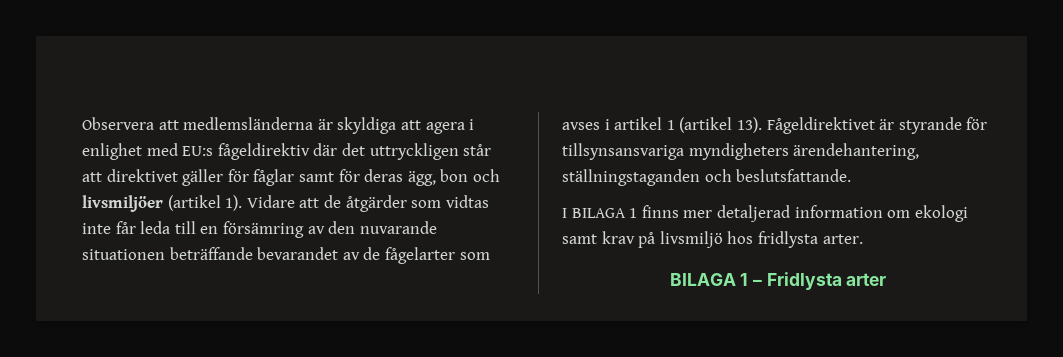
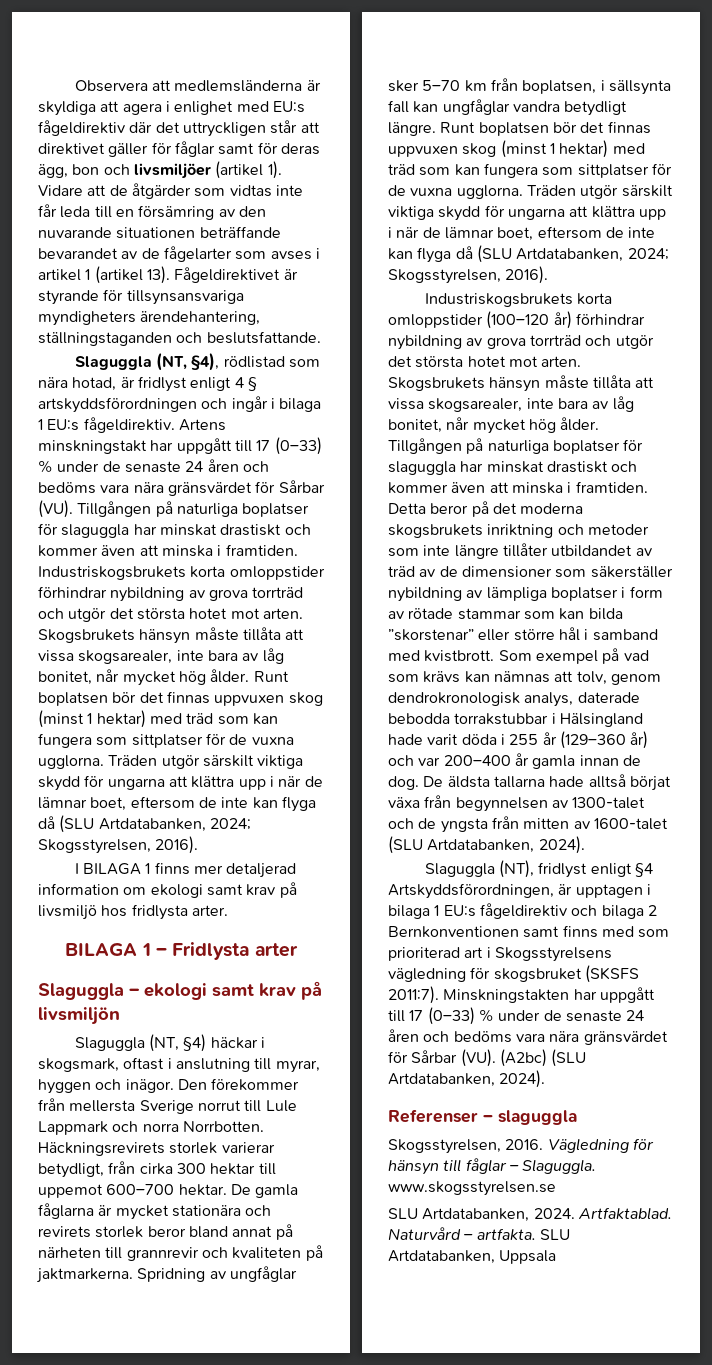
(852, 175) none -> [74,353,320,371] [38,376,257,392] [38,396,322,413] [38,417,226,433] [38,437,322,455] [38,459,269,473] [38,480,325,496] [38,500,310,518] [38,523,311,538] [38,544,298,557] [38,566,325,580] [38,586,304,602] [38,608,303,622] [38,627,305,644] [38,648,284,664] [38,669,289,686] [38,691,323,706] [38,710,278,728] [38,733,294,748] [38,755,304,769] [38,775,323,791] [38,796,316,812] [38,815,251,833] [38,836,199,854] // Slaguggla (NT, §4), rödlistad som nära hotad, är fridlyst enligt 4 § artskyddsförordningen och ingår i bilaga 1 EU:s fågeldirektiv. Artens minskningstakt har uppgått till 17 (0–33) % under de senaste 24 åren och bedöms vara nära gränsvärdet för Sårbar (VU). Tillgången på naturliga boplatser för slaguggla har minskat drastiskt och kommer även att minska i framtiden. Industriskogsbrukets korta omloppstider förhindrar nybildning av grova torrträd och utgör det största hotet mot arten. Skogsbrukets hänsyn måste tillåta att vissa skogsarealer, inte bara av låg bonitet, når mycket hög ålder. Runt boplatsen bör det finnas uppvuxen skog (minst 1 hektar) med träd som kan fungera som sittplatser för de vuxna ugglorna. Träden utgör särskilt viktiga skydd för ungarna att klättra upp i när de lämnar boet, eftersom de inte kan flyga då (SLU Artdatabanken, 2024; Skogsstyrelsen, 2016).
(887, 279) none -> [38,981,322,1000] [38,1007,120,1025] [74,1034,265,1052] [38,1057,320,1073] [38,1078,300,1094] [38,1098,297,1114] [38,1121,264,1135] [38,1142,275,1156] [38,1161,276,1178] [38,1184,299,1198] [38,1203,272,1220] [38,1224,293,1240] [38,1245,323,1261] [36,1266,297,1283] [388,78,671,95] [388,99,628,116] [388,121,651,136] [388,140,645,158] [388,163,672,178] [388,185,673,199] [388,205,666,221] [388,226,656,241] [388,245,669,263] [388,266,549,284] [424,293,612,307] [388,311,645,329] [388,335,654,350] [388,356,582,368] [388,375,655,392] [388,396,634,412] [388,417,600,434] [388,438,644,454] [388,461,638,475] [388,481,648,494] [388,501,584,517] [388,524,649,538] [388,543,652,559] [388,566,673,578] [388,586,663,602] [388,608,623,620] [388,627,658,641] [388,648,649,664] [388,671,661,685] [388,692,640,707] [388,713,643,727] [388,731,649,749] [388,753,641,769] [388,774,671,791] [388,795,646,812] [388,816,668,833] [388,836,585,854] [424,860,653,878] [388,883,651,899] [388,903,657,919] [388,925,670,938] [388,947,612,962] [388,965,639,983] [388,986,655,1004] [388,1007,645,1025] [388,1029,668,1045] [388,1049,587,1067] [388,1070,546,1088] [388,1109,577,1125] [388,1138,654,1154] [388,1158,597,1175] [388,1181,556,1196] [388,1207,672,1222] [388,1227,570,1241] [388,1250,557,1264] // Slaguggla – ekologi samt krav på livsmiljön // Slaguggla (NT, §4) häckar i skogsmark, oftast i anslutning till myrar, hyggen och inägor. Den förekommer från mellersta Sverige norrut till Lule Lappmark och norra Norrbotten. Häckningsrevirets storlek varierar betydligt, från cirka 300 hektar till uppemot 600–700 hektar. De gamla fåglarna är mycket stationära och revirets storlek beror bland annat på närheten till grannrevir och kvaliteten på jaktmarkerna. Spridning av ungfåglar sker 5–70 km från boplatsen, i sällsynta fall kan ungfåglar vandra betydligt längre. Runt boplatsen bör det finnas uppvuxen skog (minst 1 hektar) med träd som kan fungera som sittplatser för de vuxna ugglorna. Träden utgör särskilt viktiga skydd för ungarna att klättra upp i när de lämnar boet, eftersom de inte kan flyga då (SLU Artdatabanken, 2024; Skogsstyrelsen, 2016). // Industriskogsbrukets korta omloppstider (100–120 år) förhindrar nybildning av grova torrträd och utgör det största hotet mot arten. Skogsbrukets hänsyn måste tillåta att vissa skogsarealer, inte bara av låg bonitet, når mycket hög ålder. Tillgången på naturliga boplatser för slaguggla har minskat drastiskt och kommer även att minska i framtiden. Detta beror på det moderna skogsbrukets inriktning och metoder som inte längre tillåter utbildandet av träd av de dimensioner som säkerställer nybildning av lämpliga boplatser i form av rötade stammar som kan bilda ”skorstenar” eller större hål i samband med kvistbrott. Som exempel på vad som krävs kan nämnas att tolv, genom dendrokronologisk analys, daterade bebodda torrakstubbar i Hälsingland hade varit döda i 255 år (129–360 år) och var 200–400 år gamla innan de dog. De äldsta tallarna hade alltså börjat växa från begynnelsen av 1300-talet och de yngsta från mitten av 1600-talet (SLU Artdatabanken, 2024). // Slaguggla (NT), fridlyst enligt §4 Artskyddsförordningen, är upptagen i bilaga 1 EU:s fågeldirektiv och bilaga 2 Bernkonventionen samt finns med som prioriterad art i Skogsstyrelsens vägledning för skogsbruket (SKSFS 2011:7). Minskningstakten har uppgått till 17 (0–33) % under de senaste 24 åren och bedöms vara nära gränsvärdet för Sårbar (VU). (A2bc) (SLU Artdatabanken, 2024). // Referenser – slaguggla // Skogsstyrelsen, 2016. Vägledning för hänsyn till fåglar – Slaguggla. www.skogsstyrelsen.se // SLU Artdatabanken, 2024. Artfaktablad. Naturvård – artfakta. SLU Artdatabanken, Uppsala

